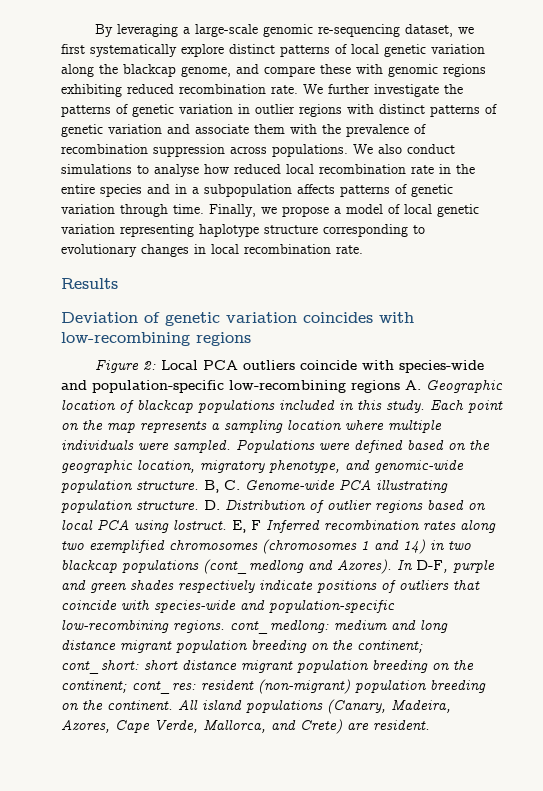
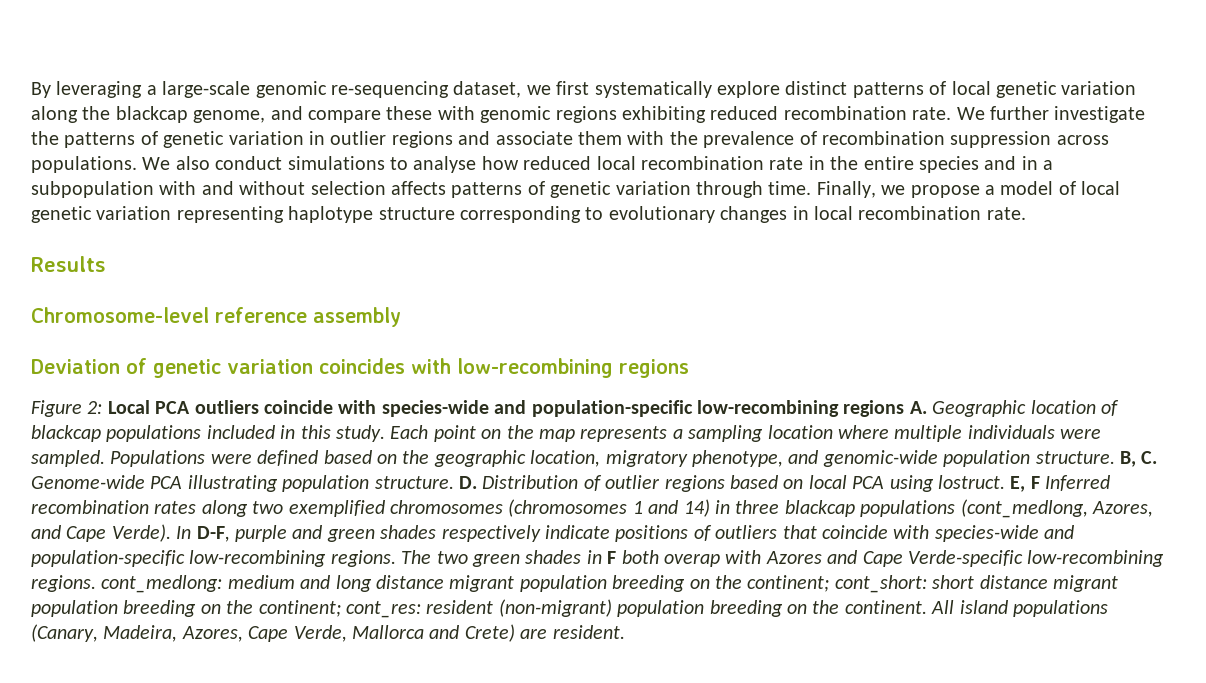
[347,104,497,117] [61,124,162,137] with distinct patterns of genetic variation -> (453, 139) none
(292, 190) none -> [159,181,386,195] with and without selection
(118, 283) none -> [31,307,401,327] // Chromosome-level reference assembly
[448,540,471,550] [61,559,392,574] two blackcap populations (cont_medlong and Azores). -> [735,499,1153,518] [31,524,171,542] three blackcap populations (cont_medlong, Azores, and Cape Verde).
(225, 626) none -> [401,550,1165,567] [31,575,96,592] The two green shades in F both overap with Azores and Cape Verde-specific low-recombining regions.
[203,719,266,733] Mallorca, -> [352,625,424,639] Mallorca

